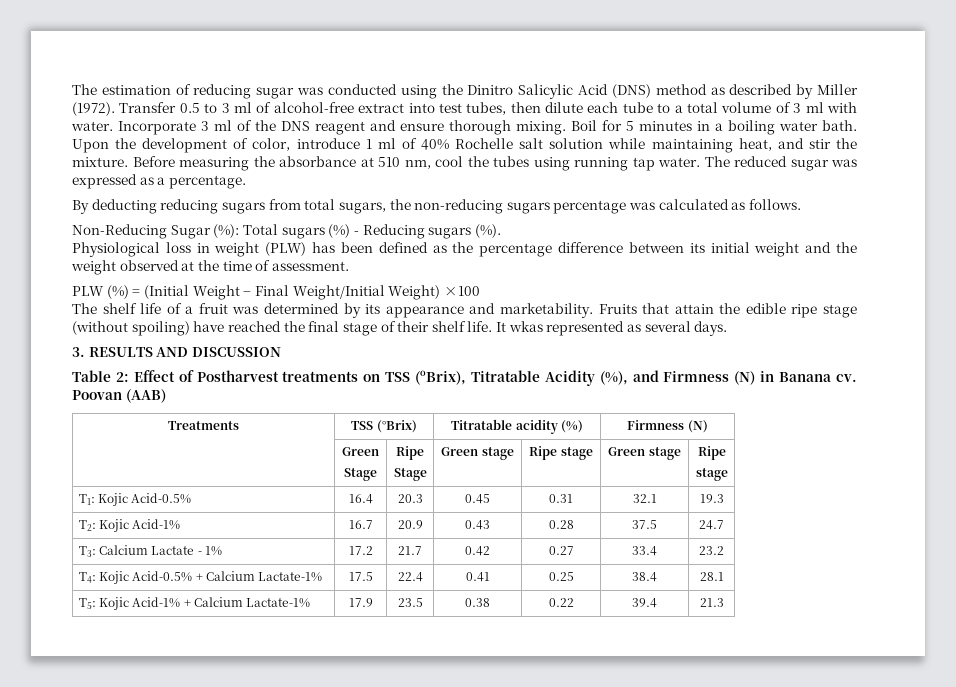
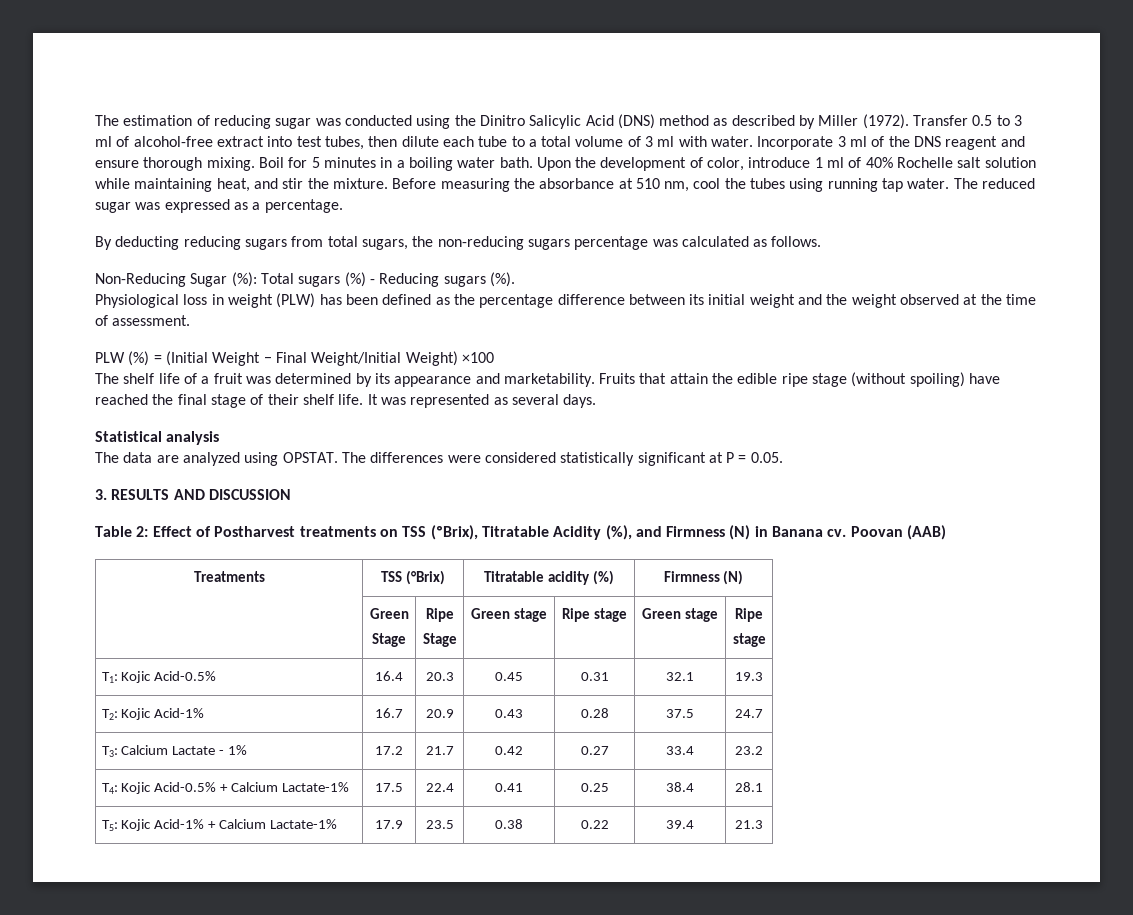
[508,321,543,332] wkas -> [380,397,406,405] was
(728, 328) none -> [95,431,220,445] [95,452,783,466] // Statistical analysis // The data are analyzed using OPSTAT. The differences were considered statistically significant at P = 0.05.

